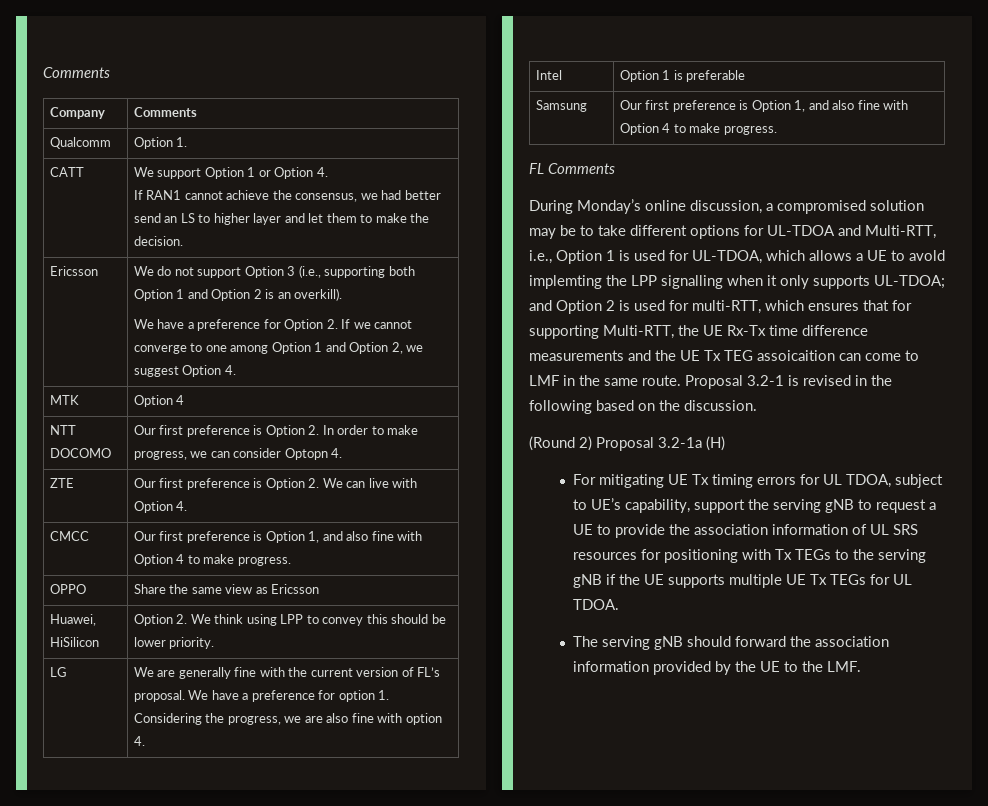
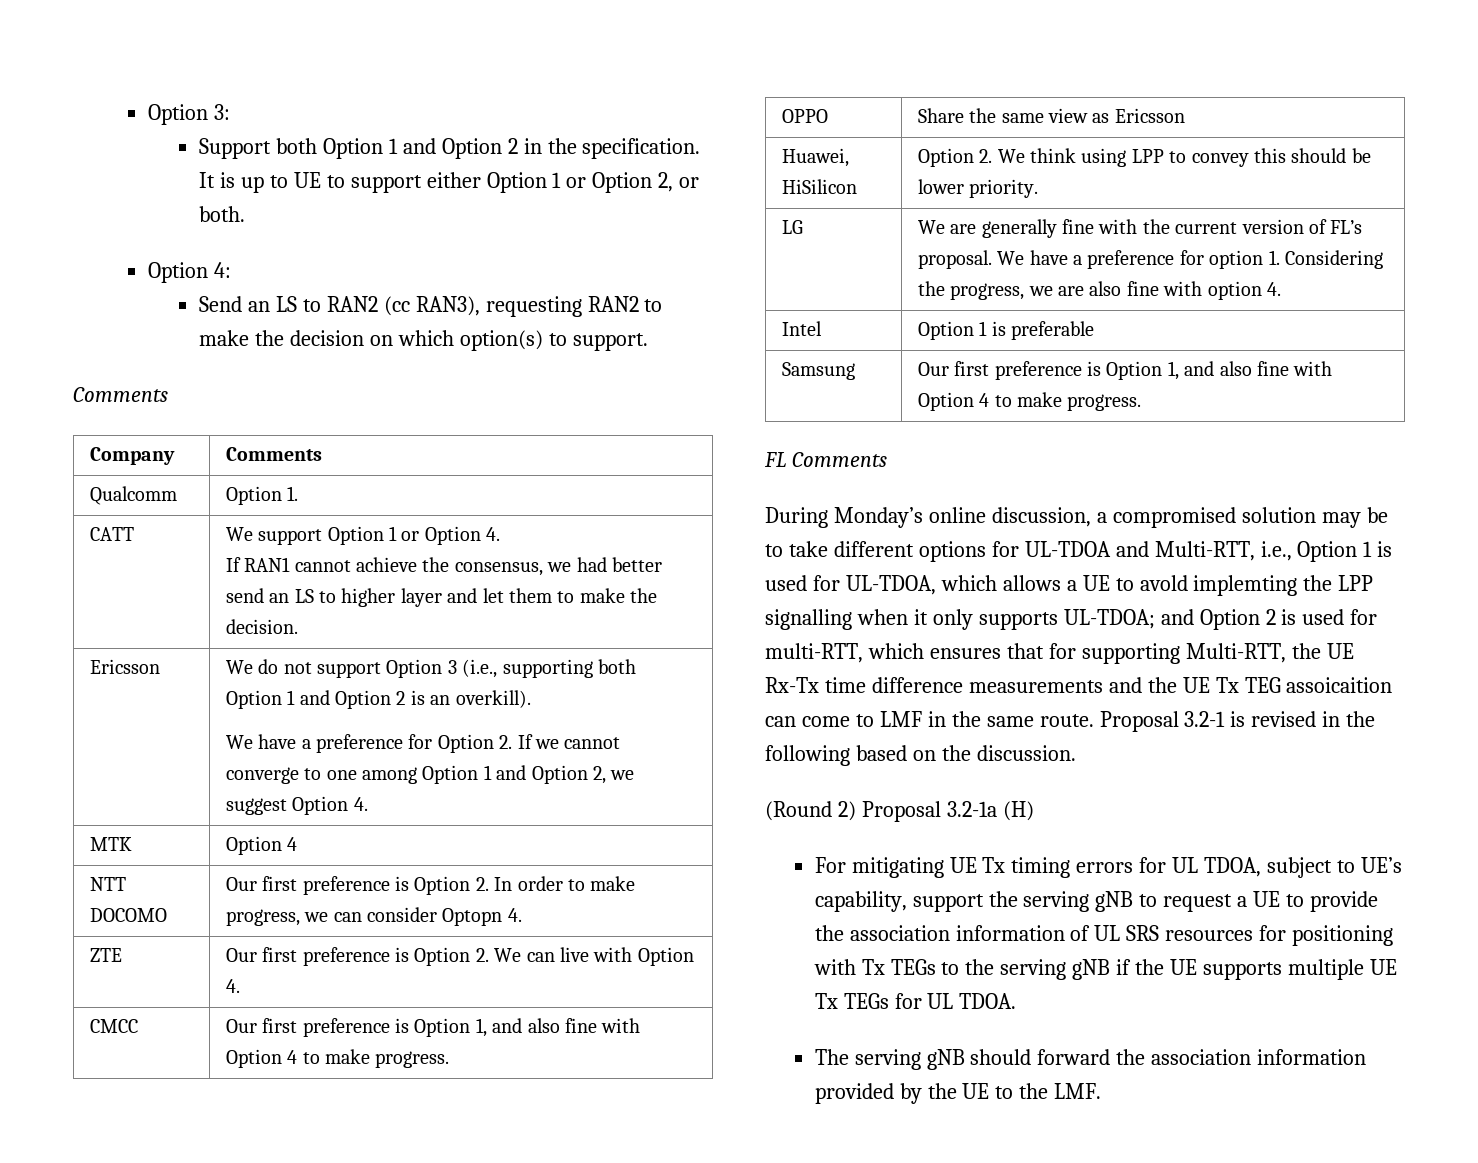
(43, 72) none -> [148,104,231,125] [199,138,701,159] [199,172,700,193] [199,206,246,222] [148,262,232,283] [199,296,663,317] [199,330,648,351] Option 3: // Support both Option 1 and Option 2 in the specification. It is up to UE to support either Option 1 or Option 2, or both. // Option 4: // Send an LS to RAN2 (cc RAN3), requesting RAN2 to make the decision on which option(s) to support. //

